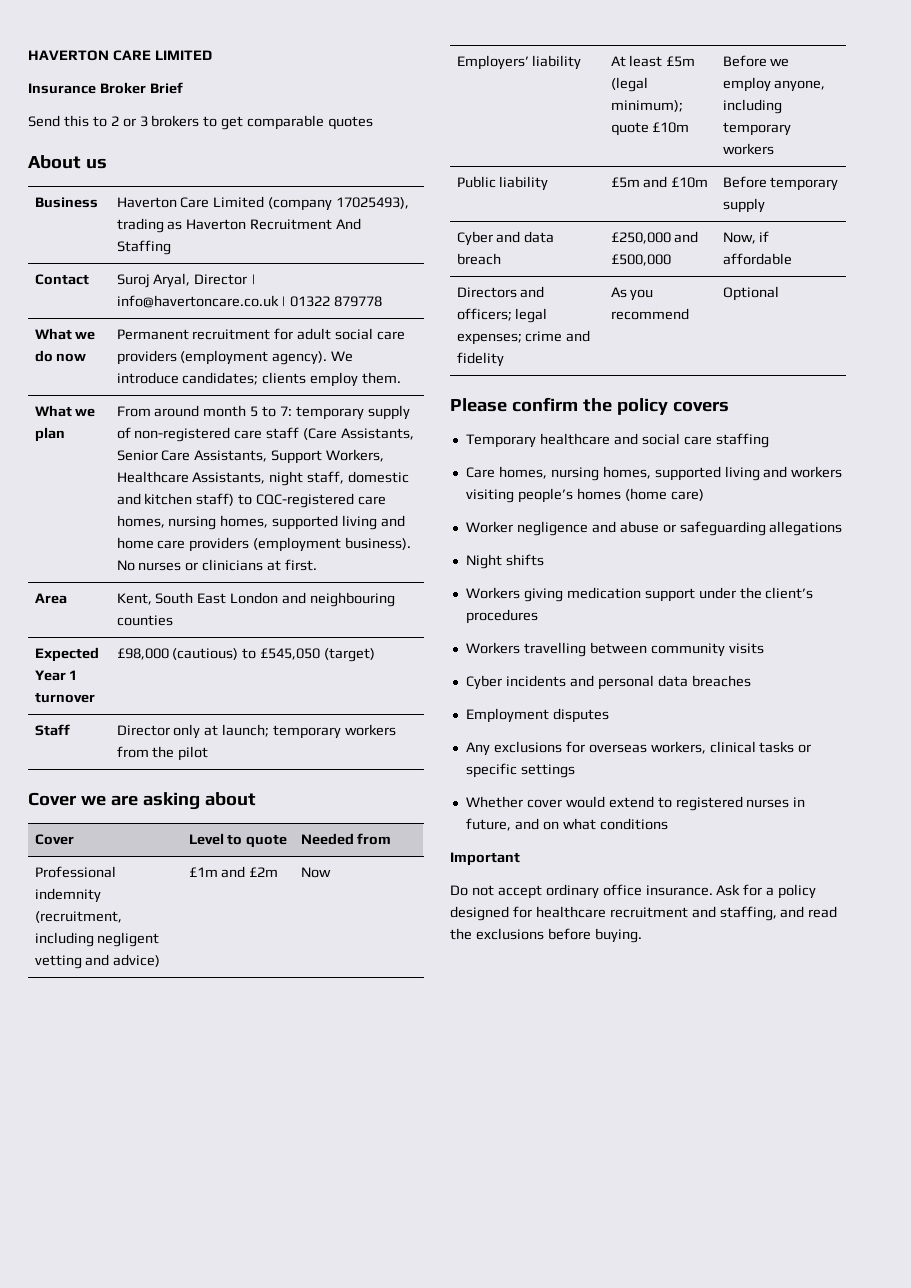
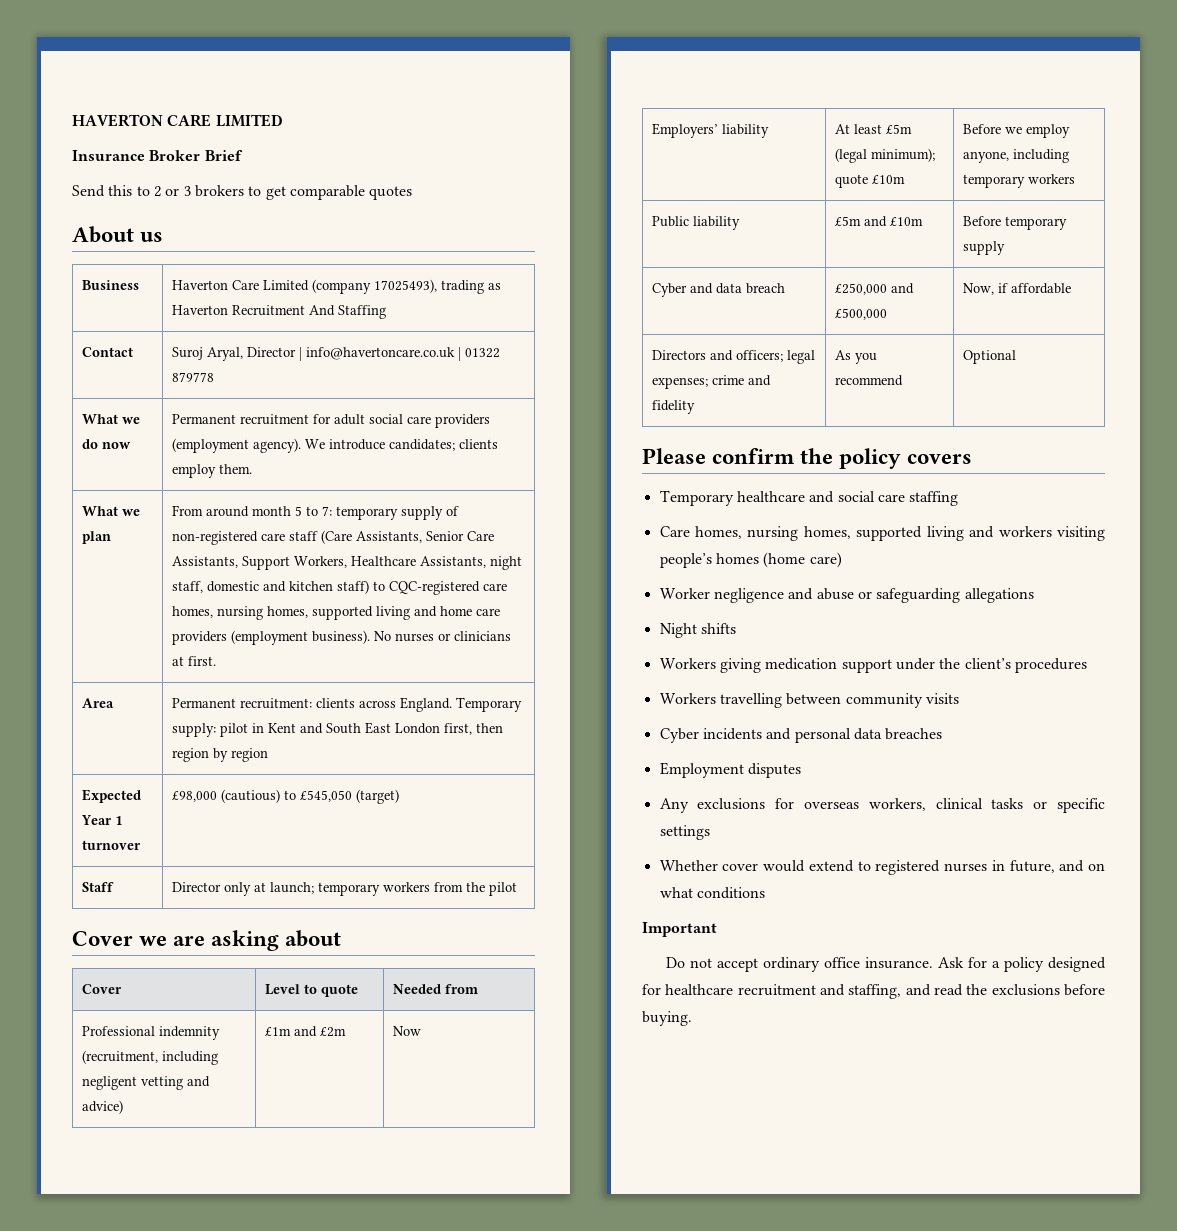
[116,592,396,607] [116,615,173,626] Kent, South East London and neighbouring counties -> [172,697,523,712] [172,722,504,737] [172,748,269,762] Permanent recruitment: clients across England. Temporary supply: pilot in Kent and South East London first, then region by region

